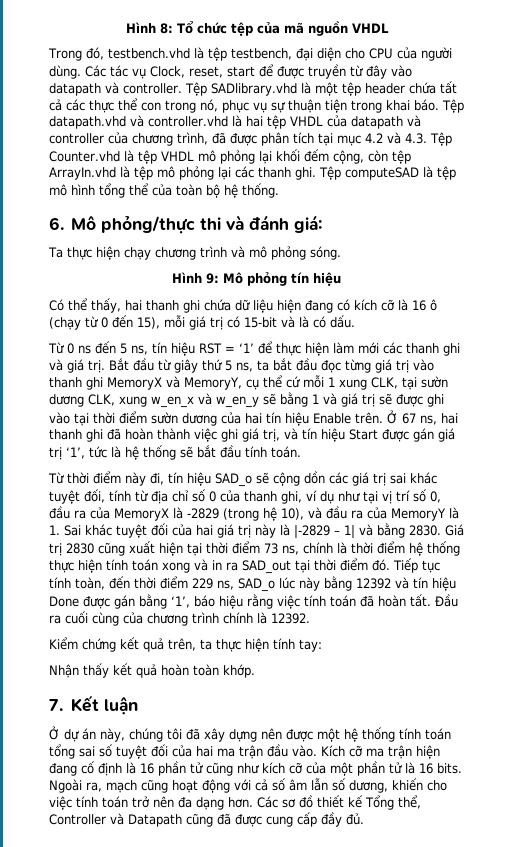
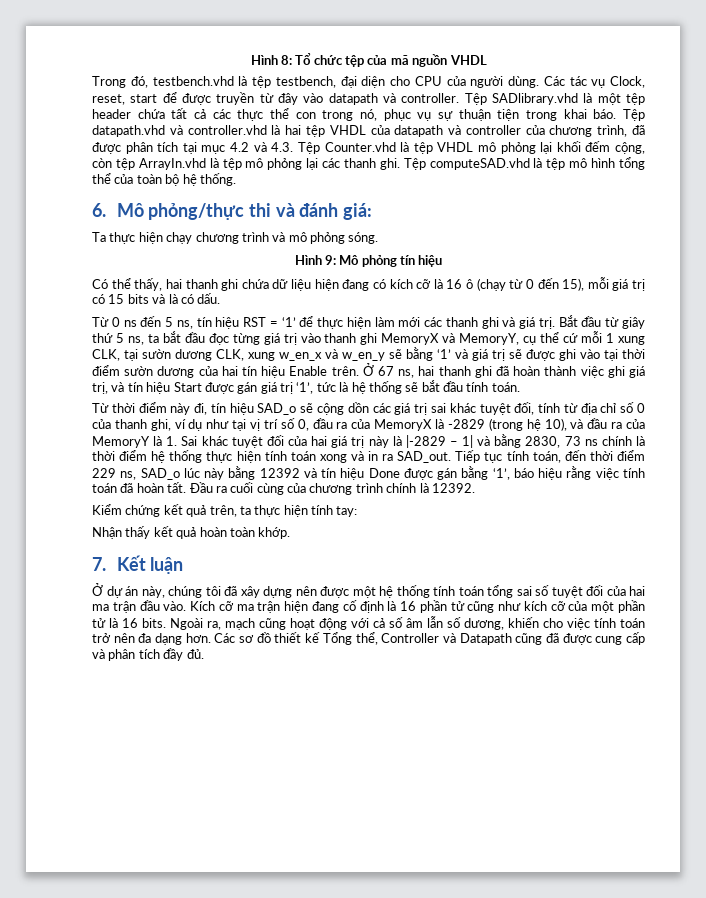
[345,167,419,180] computeSAD -> [429,158,530,170] computeSAD.vhd
[244,317,277,328] 15-bit -> [108,294,149,304] 15 bits
[312,394,319,404] 1 -> [437,349,451,359] ‘1’
[409,524,464,536] [49,541,299,556] 2830. Giá trị 2830 cũng xuất hiện tại thời điểm 73 ns, -> [525,436,598,448] 2830, 73 ns
[242,558,390,574] SAD_out tại thời điểm đó. -> [397,451,452,463] SAD_out.
[75,577,105,590] toàn, -> [532,451,561,463] toán,
(317, 819) none -> [92,649,160,661] và phân tích

